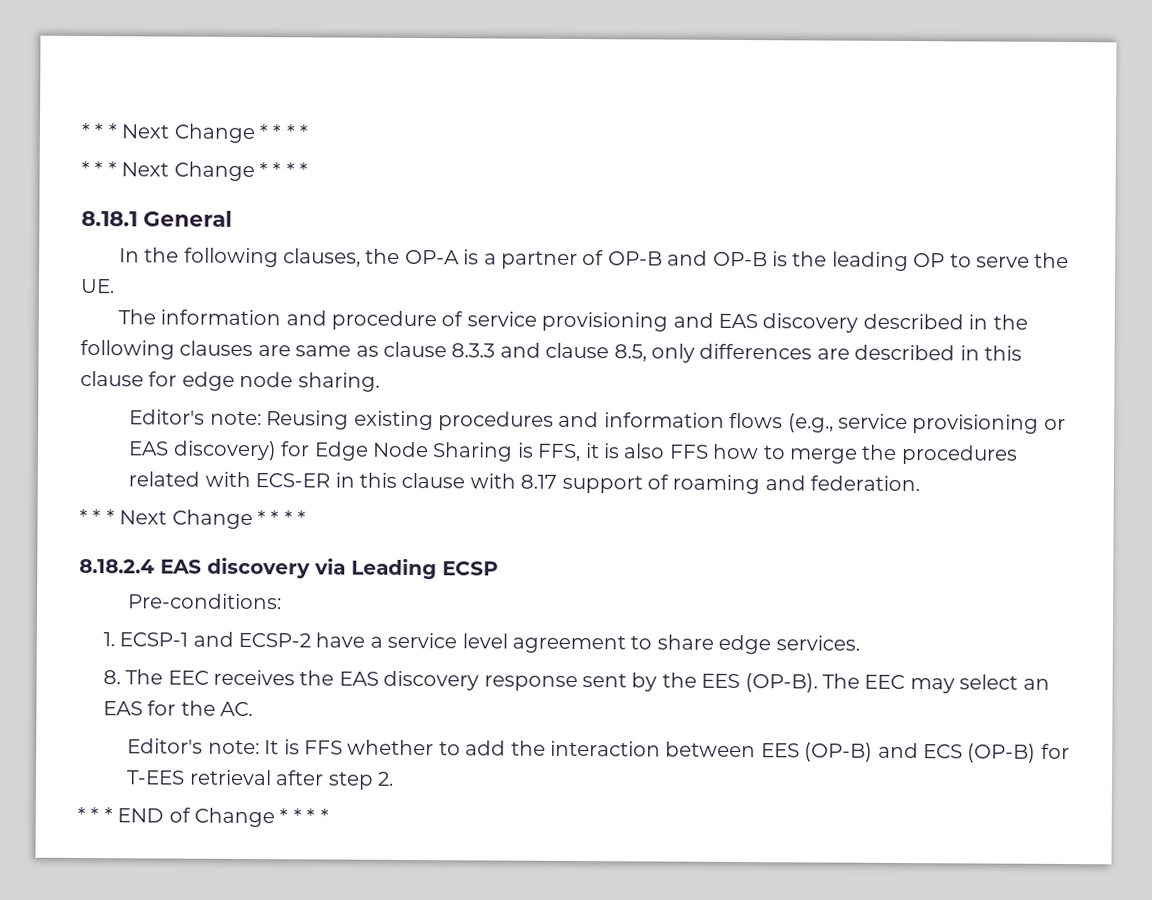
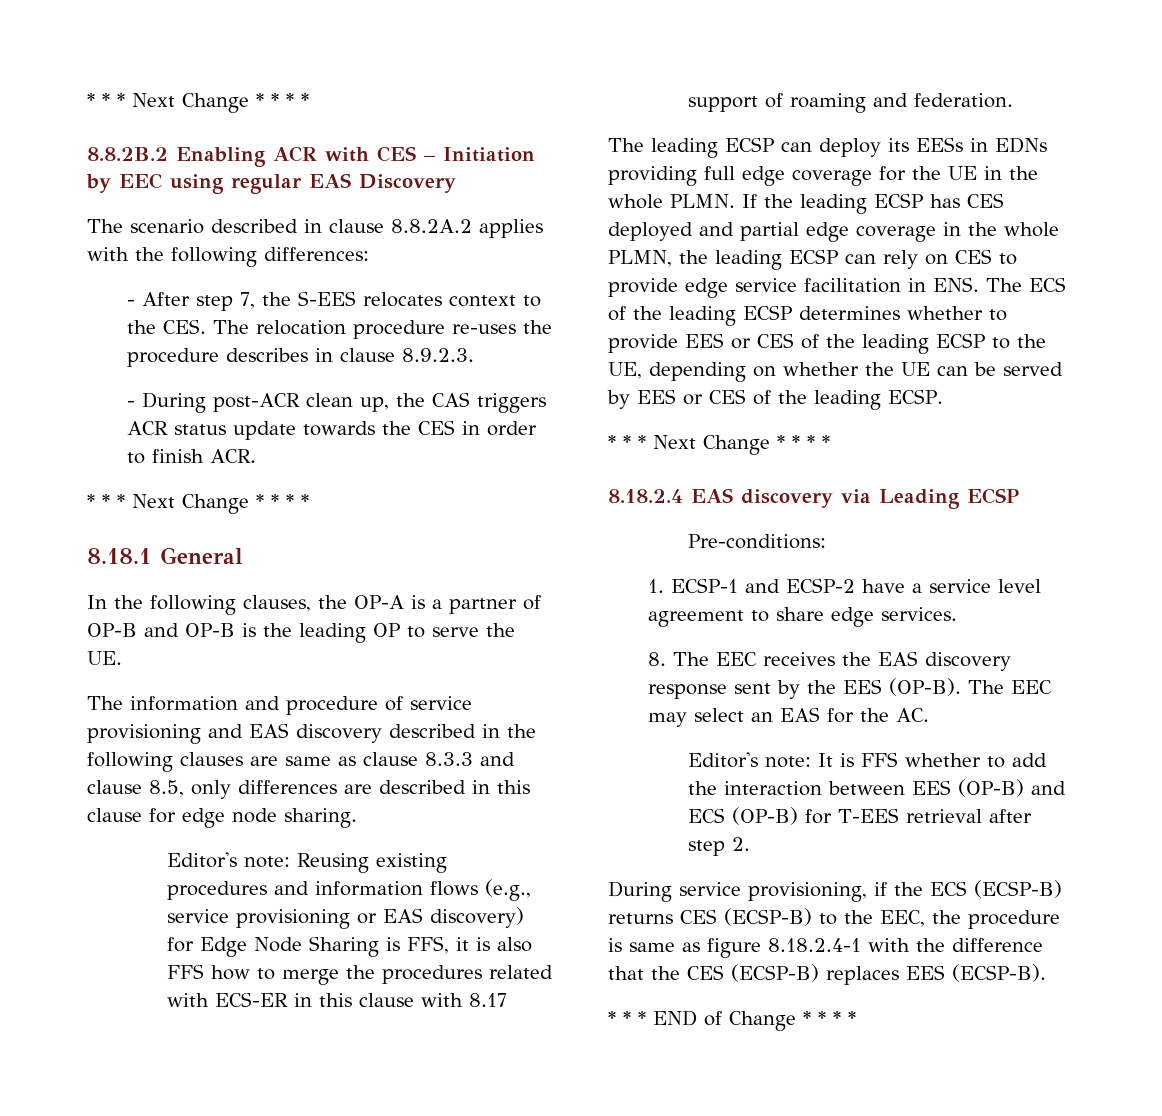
[81,122,309,144] * * * Next Change * * * * -> [87,93,309,113] [87,146,535,167] [86,173,456,194] [87,219,543,238] [87,247,369,267] [127,291,542,311] [127,319,553,339] [127,348,475,367] [127,392,547,413] [127,420,538,440] [127,449,257,464] * * * Next Change * * * * // 8.8.2B.2 Enabling ACR with CES – Initiation by EEC using regular EAS Discovery // The scenario described in clause 8.8.2A.2 applies with the following differences: // - After step 7, the S-EES relocates context to the CES. The relocation procedure re-uses the procedure describes in clause 8.9.2.3. // - During post-ACR clean up, the CAS triggers ACR status update towards the CES in order to finish ACR.
(921, 483) none -> [608,137,1047,158] [608,166,1038,186] [608,193,1004,214] [608,222,1059,242] [608,249,1017,270] [608,277,1066,298] [608,305,1007,326] [608,333,1046,354] [608,362,1063,382] [607,389,943,410] // The leading ECSP can deploy its EESs in EDNs providing full edge coverage for the UE in the whole PLMN. If the leading ECSP has CES deployed and partial edge coverage in the whole PLMN, the leading ECSP can rely on CES to provide edge service facilitation in ENS. The ECS of the leading ECSP determines whether to provide EES or CES of the leading ECSP to the UE, depending on whether the UE can be served by EES or CES of the leading ECSP.
(395, 778) none -> [608,880,1062,902] [608,908,1060,929] [608,938,1043,958] [608,964,1046,985] // During service provisioning, if the ECS (ECSP-B) returns CES (ECSP-B) to the EEC, the procedure is same as figure 8.18.2.4-1 with the difference that the CES (ECSP-B) replaces EES (ECSP-B).

